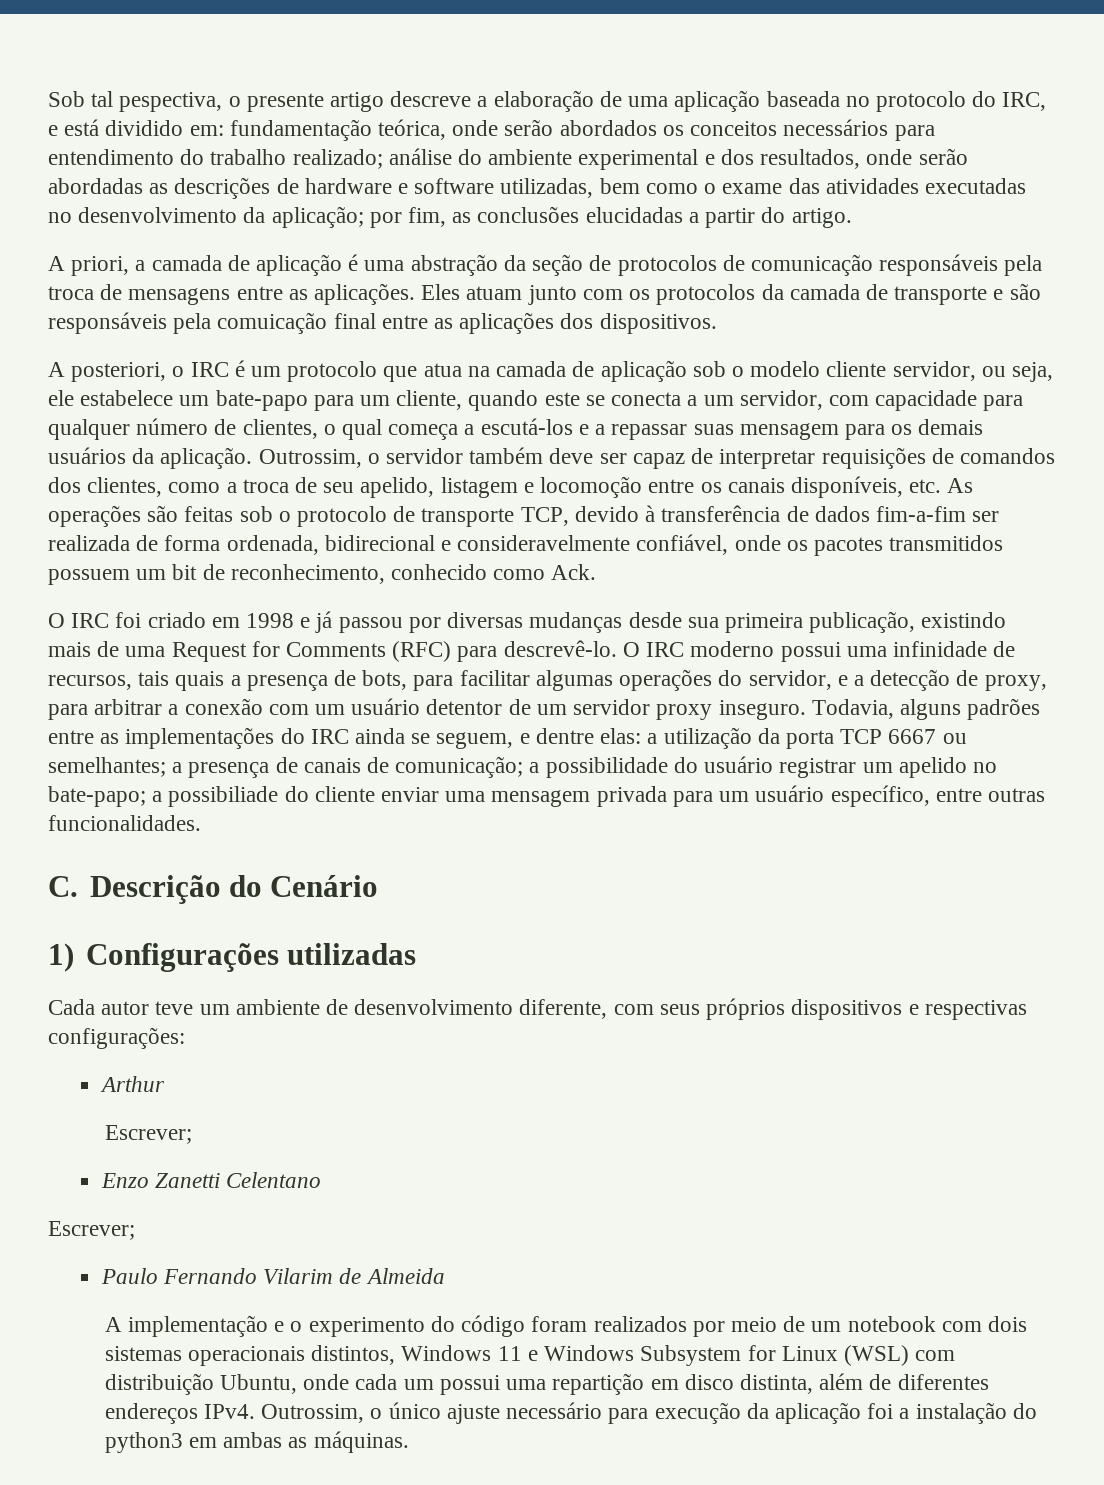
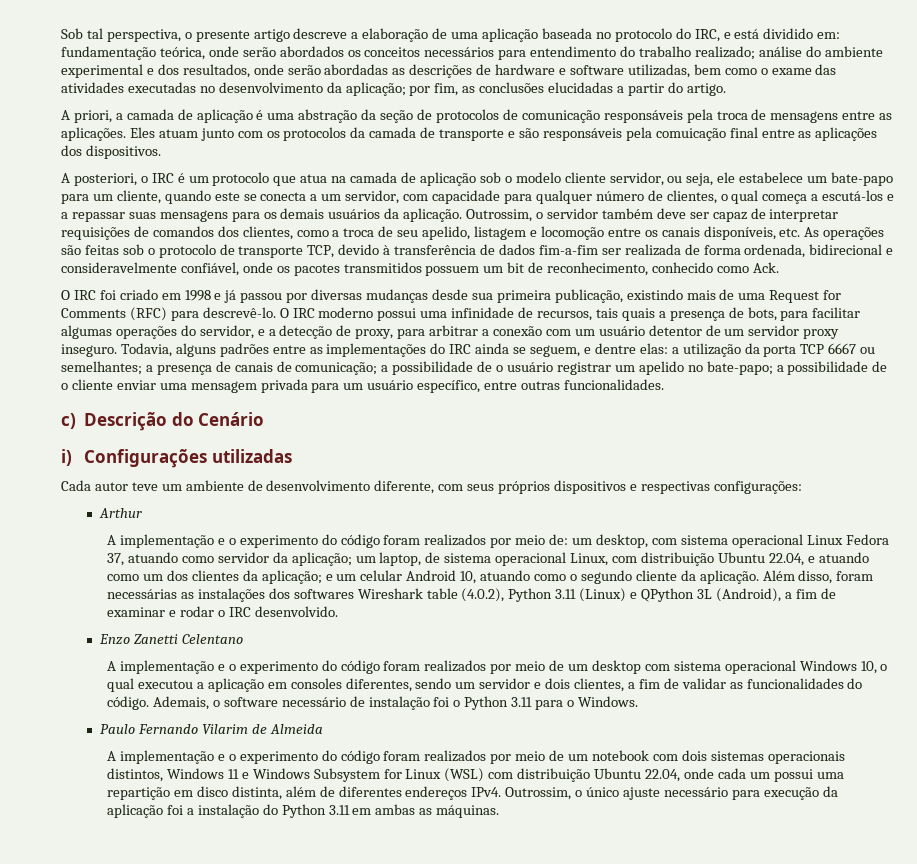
[119,92,223,112] pespectiva, -> [106,29,181,42] perspectiva,
[739,423,839,440] mensagem -> [159,210,228,222] mensagens
[673,757,698,773] do -> [477,361,504,372] de o
[168,786,309,807] possibiliade do -> [787,361,888,375] [61,383,68,390] possibilidade de o
[48,876,78,897] C. -> [61,413,76,429] c)
[48,943,74,972] 1) -> [61,449,72,466] i)
[104,1125,192,1144] [100,1172,322,1188] [48,1221,135,1240] Escrever; // Enzo Zanetti Celentano // Escrever; -> [107,534,889,548] [107,552,869,566] [107,570,874,584] [107,588,836,602] [107,606,338,617] [98,634,243,645] [107,660,888,674] [107,678,863,692] [107,696,638,710] A implementação e o experimento do código foram realizados por meio de: um desktop, com sistema operacional Linux Fedora 37, atuando como servidor da aplicação; um laptop, de sistema operacional Linux, com distribuição Ubuntu 22.04, e atuando como um dos clientes da aplicação; e um celular Android 10, atuando como o segundo cliente da aplicação. Além disso, foram necessárias as instalações dos softwares Wireshark table (4.0.2), Python 3.11 (Linux) e QPython 3L (Android), a fim de examinar e rodar o IRC desenvolvido. // Enzo Zanetti Celentano // A implementação e o experimento do código foram realizados por meio de um desktop com sistema operacional Windows 10, o qual executou a aplicação em consoles diferentes, sendo um servidor e dois clientes, a fim de validar as funcionalidades do código. Ademais, o software necessário de instalação foi o Python 3.11 para o Windows.
[220,1374,298,1394] Ubuntu, -> [594,768,681,782] Ubuntu 22.04,
[104,1432,183,1453] python3 -> [281,804,350,818] Python 3.11

